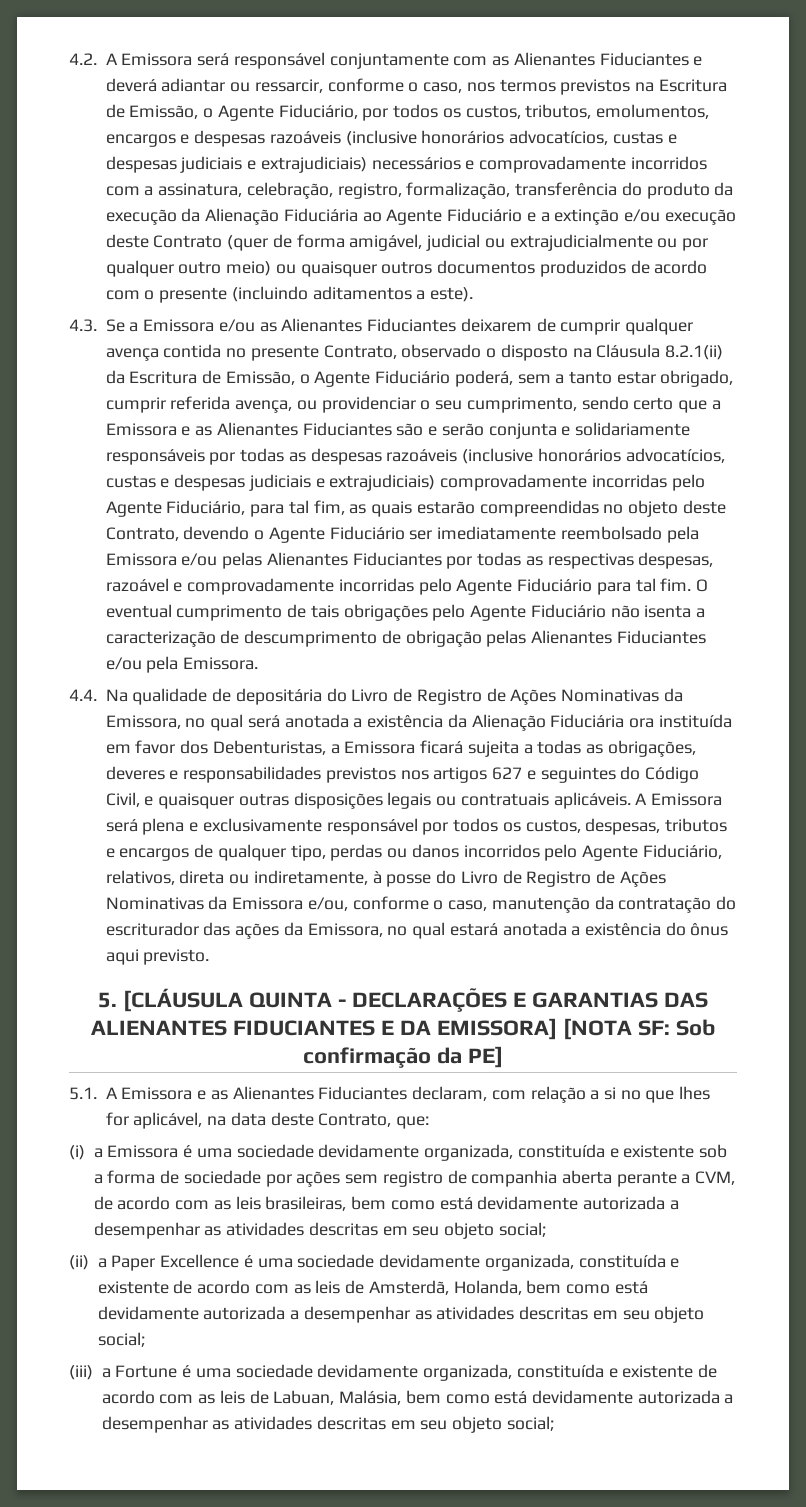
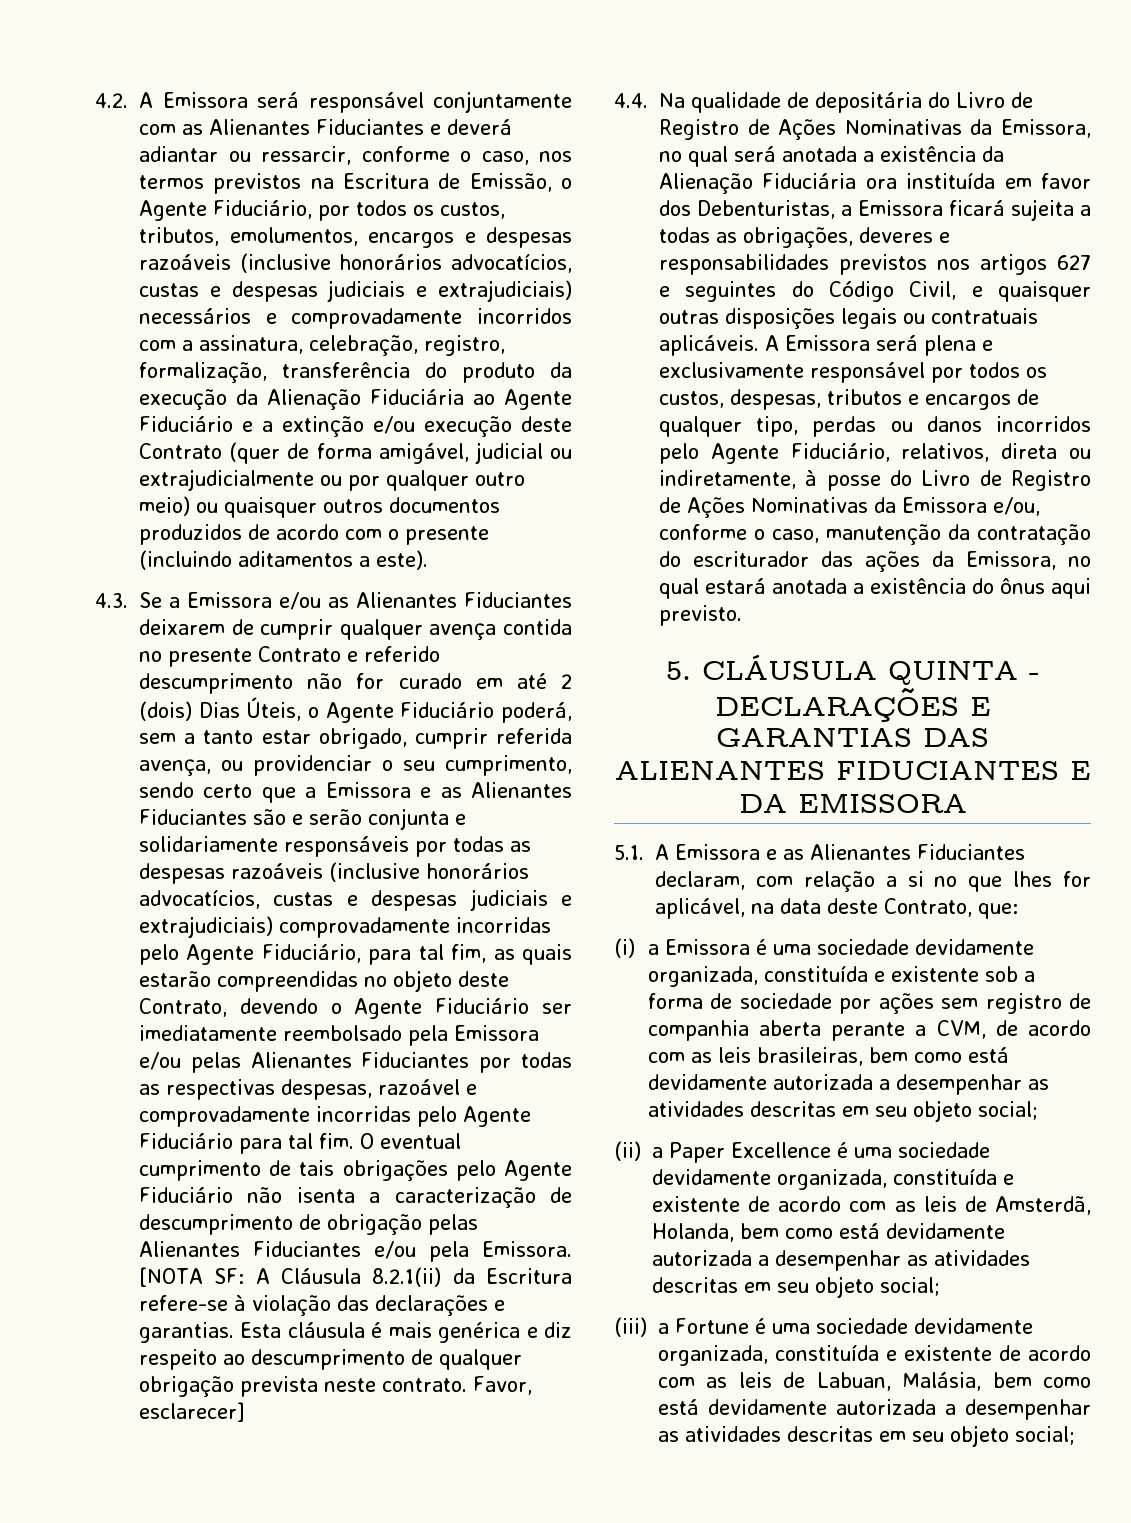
[323,344,724,361] [105,370,295,385] Contrato, observado o disposto na Cláusula 8.2.1(ii) da Escritura de Emissão, -> [258,646,440,662] [139,673,572,694] [139,697,302,721] Contrato e referido descumprimento não for curado em até 2 (dois) Dias Úteis,
(259, 663) none -> [139,1267,572,1287] [139,1295,505,1316] [139,1322,572,1343] [139,1349,522,1370] [139,1376,532,1397] [139,1402,245,1422] [NOTA SF: A Cláusula 8.2.1(ii) da Escritura refere-se à violação das declarações e garantias. Esta cláusula é mais genérica e diz respeito ao descumprimento de qualquer obrigação prevista neste contrato. Favor, esclarecer]
[122,988,243,1012] [CLÁUSULA -> [701,654,877,680] CLÁUSULA
[436,1018,715,1040] [303,1046,503,1068] EMISSORA] [NOTA SF: Sob confirmação da PE] -> [797,793,967,813] EMISSORA

